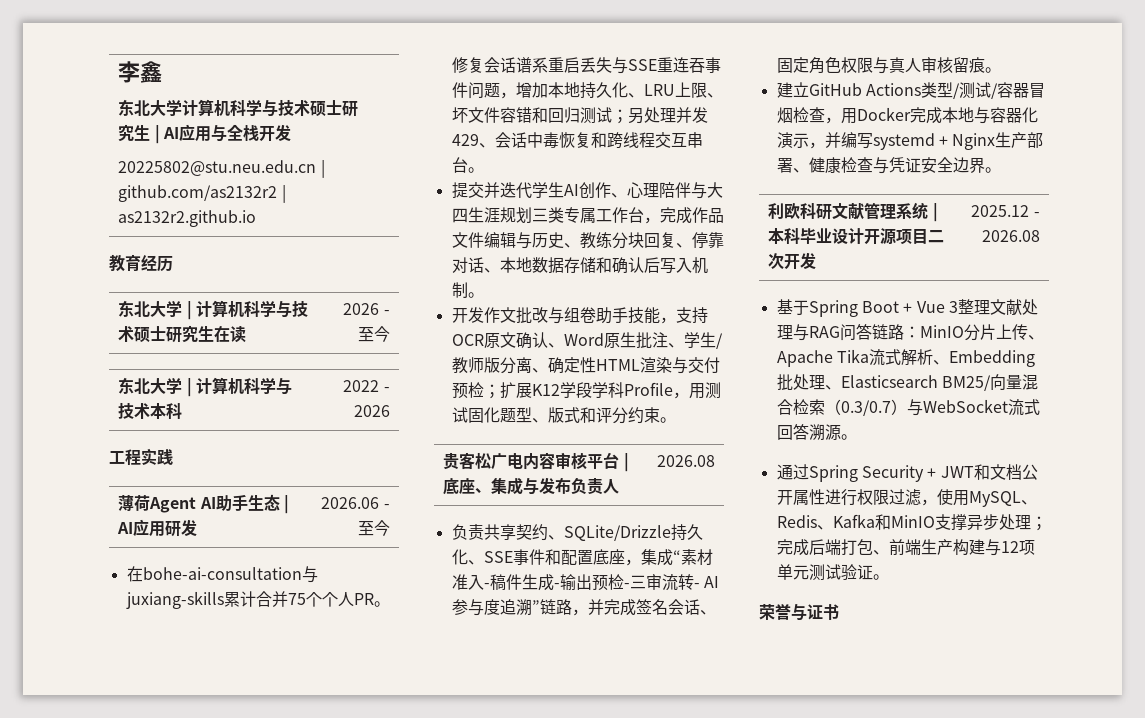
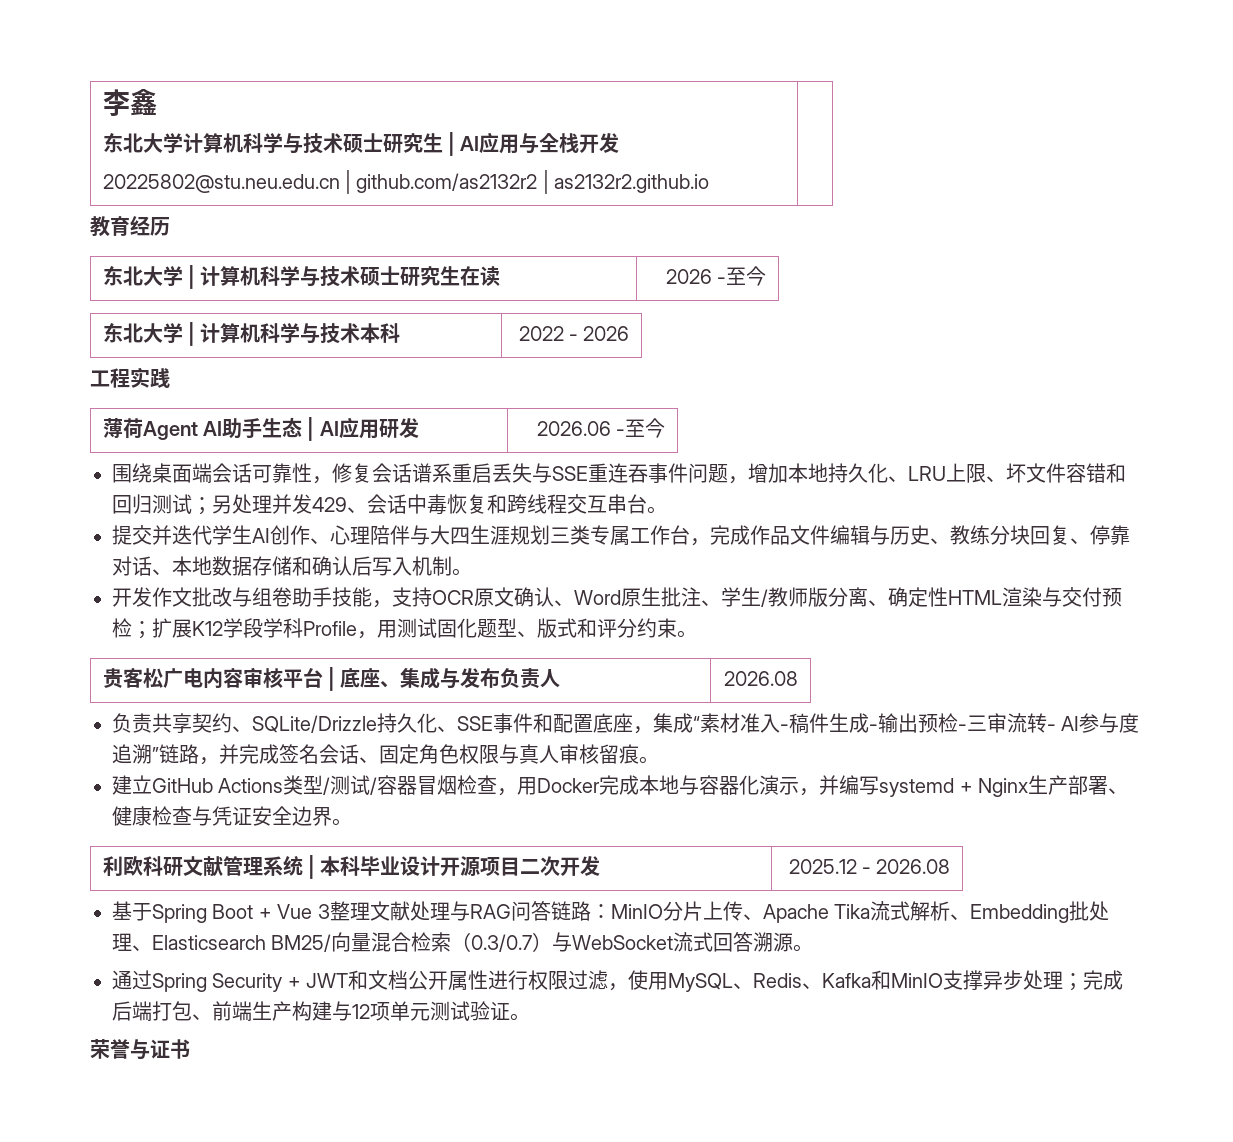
[126,566,318,583] [125,591,390,609] 在bohe-ai-consultation与juxiang-skills累计合并75个个人PR。 -> [112,463,332,484] 围绕桌面端会话可靠性，

